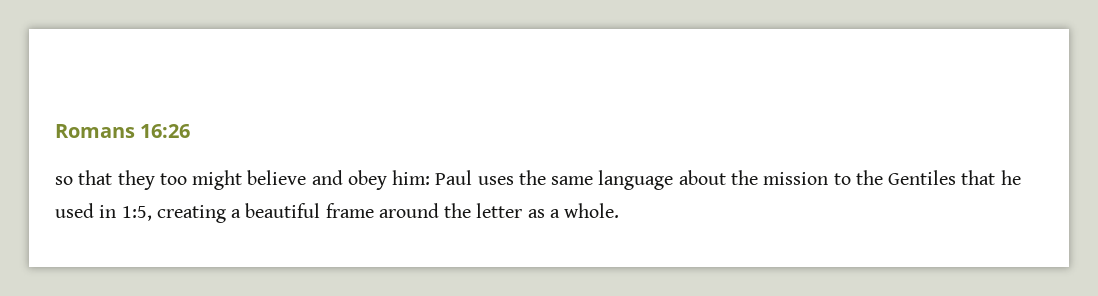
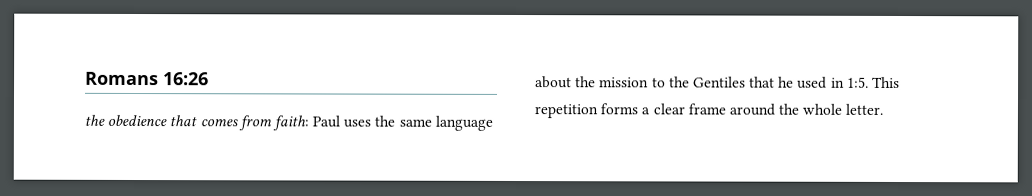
[55,170,431,190] so that they too might believe and obey him: -> [84,114,309,131] the obedience that comes from faith:
[121,203,620,223] 1:5, creating a beautiful frame around the letter as a whole. -> [846,76,901,89] [534,103,884,119] 1:5. This repetition forms a clear frame around the whole letter.

